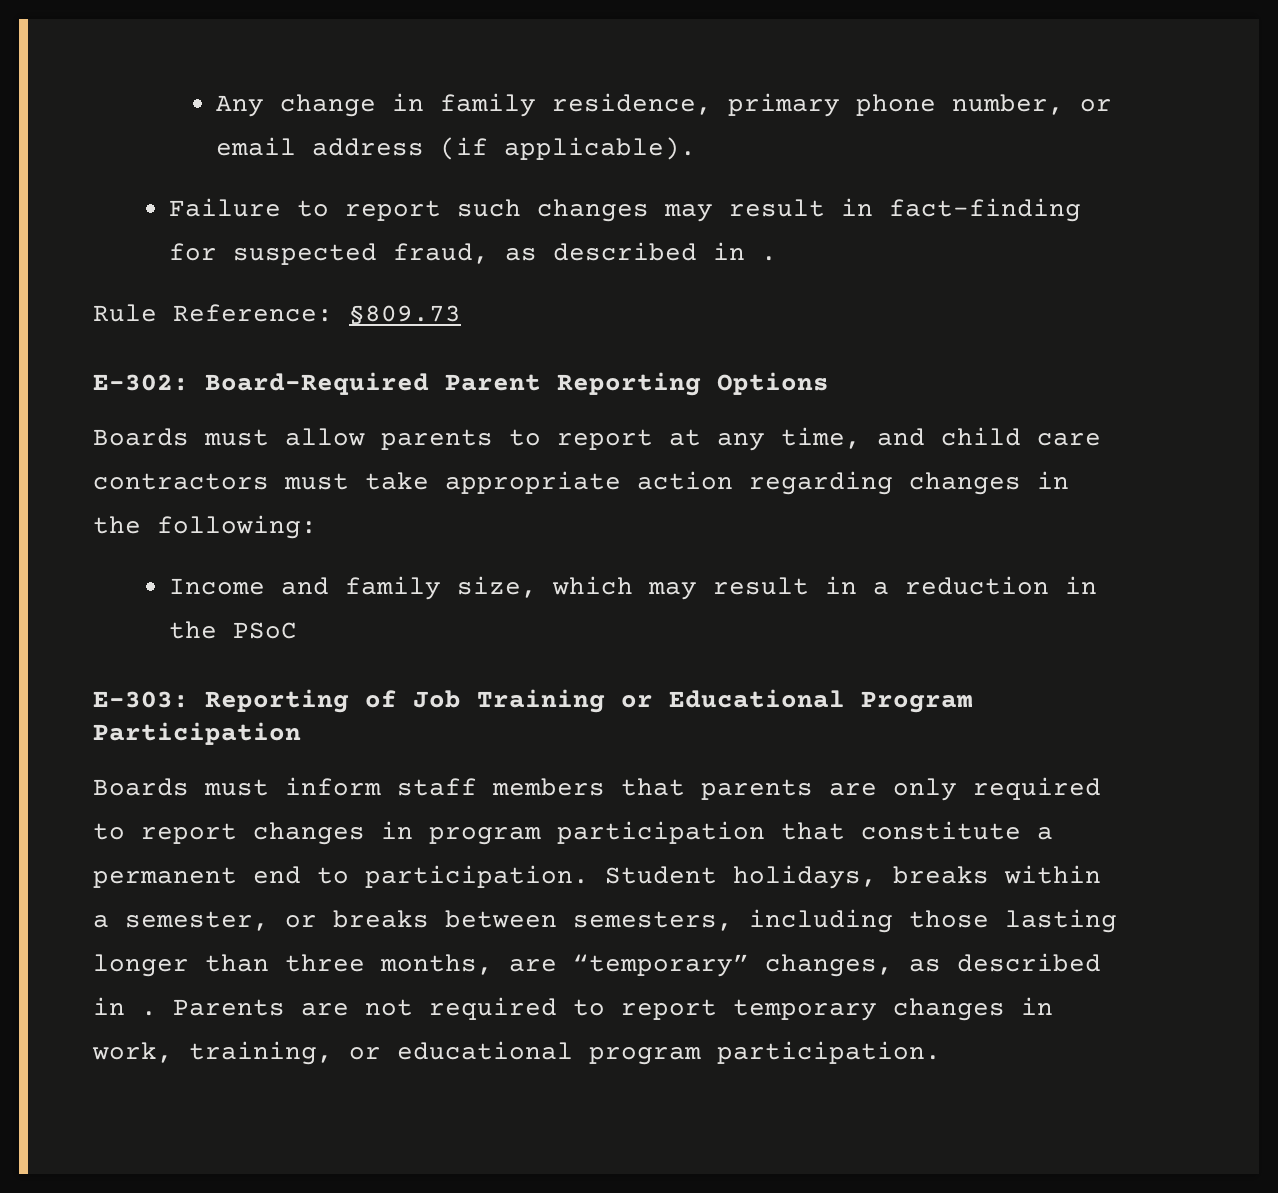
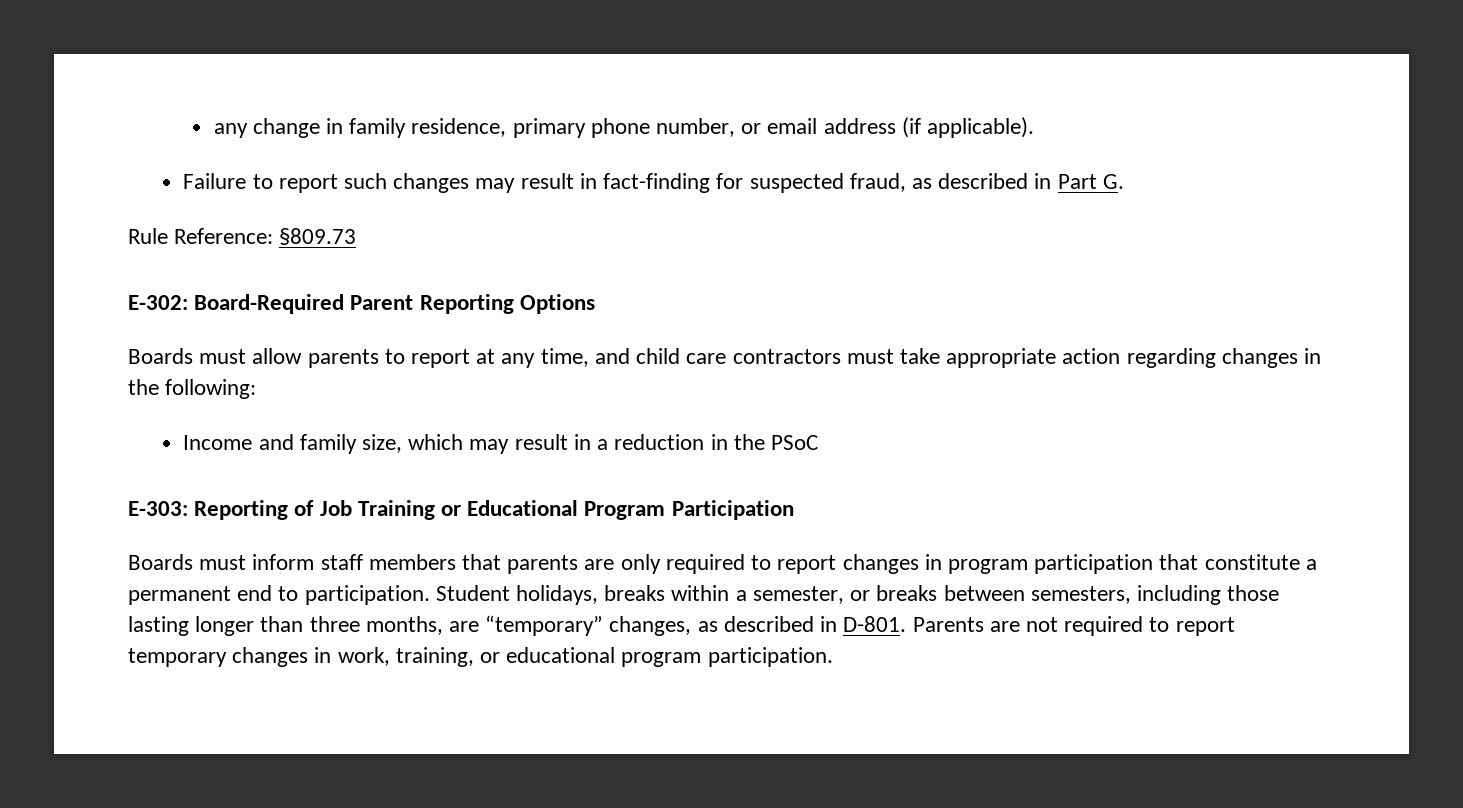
[216,95,265,117] Any -> [213,123,248,138] any
[760,256,777,261] . -> [1057,174,1124,189] Part G.
[141,1011,157,1016] . -> [843,616,907,632] D-801.

